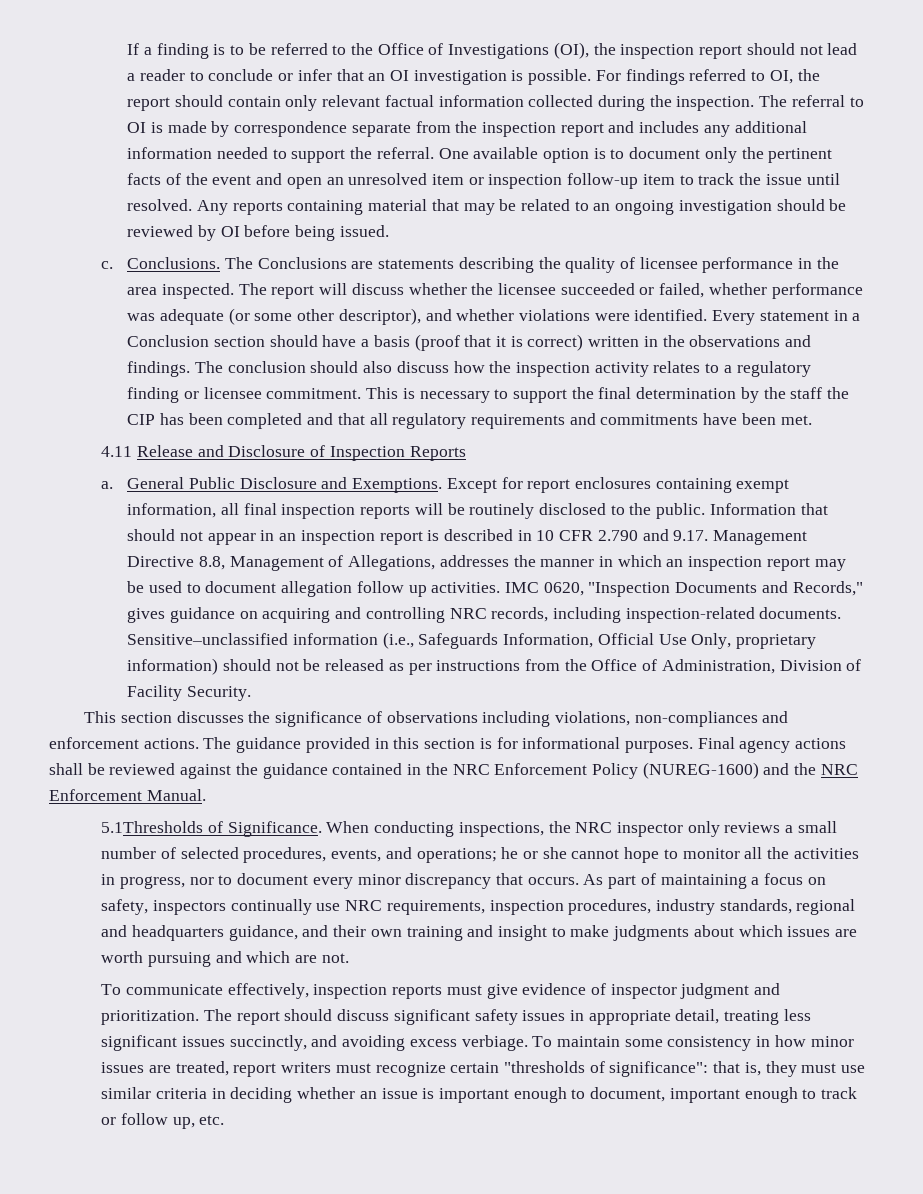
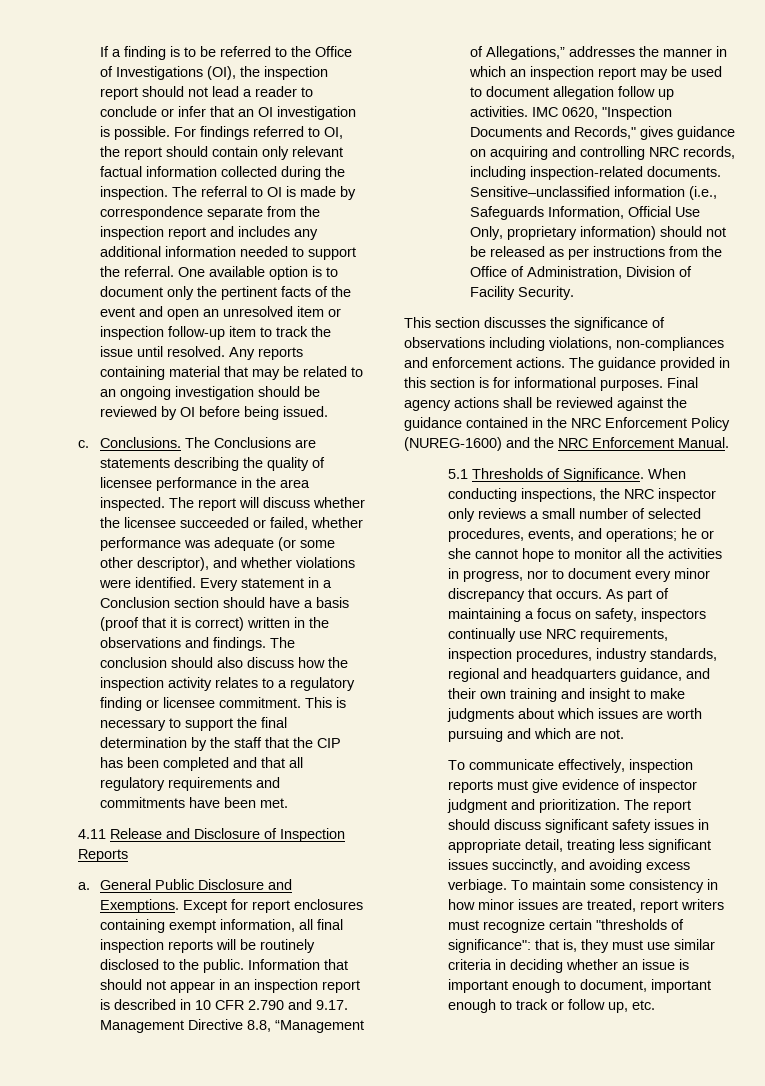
(823, 393) none -> [265,737,290,748] that
[229,555,436,571] Management of Allegations, -> [275,1020,365,1033] [470,46,566,60] “Management of Allegations,”
[101,821,204,833] 5.1Thresholds -> [448,468,544,479] 5.1 Thresholds

